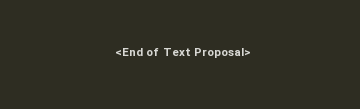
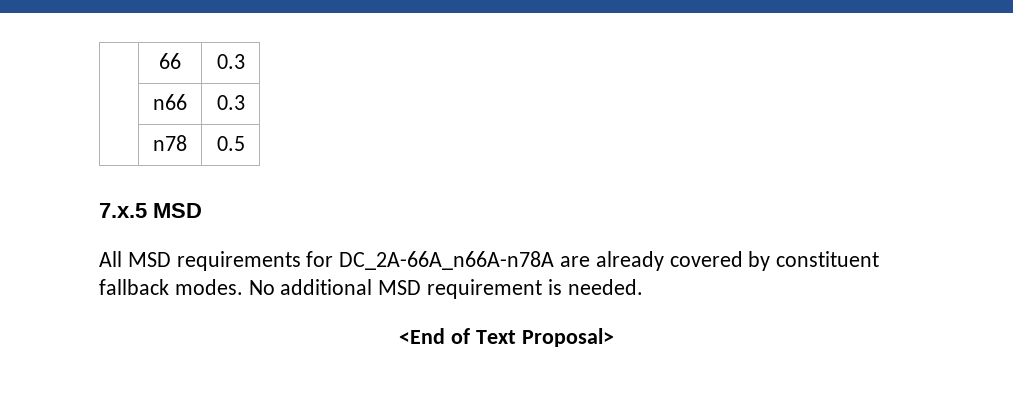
(115, 52) none -> [159,53,181,69] [216,54,245,69] [153,94,187,110] [216,95,245,110] [153,135,187,151] [216,136,245,151] [99,203,202,218] [99,251,880,271] [99,279,643,299] | 66 | 0.3 // | n66 | 0.3 // | n78 | 0.5 // 7.x.5 MSD // All MSD requirements for DC_2A-66A_n66A-n78A are already covered by constituent fallback modes. No additional MSD requirement is needed. //

